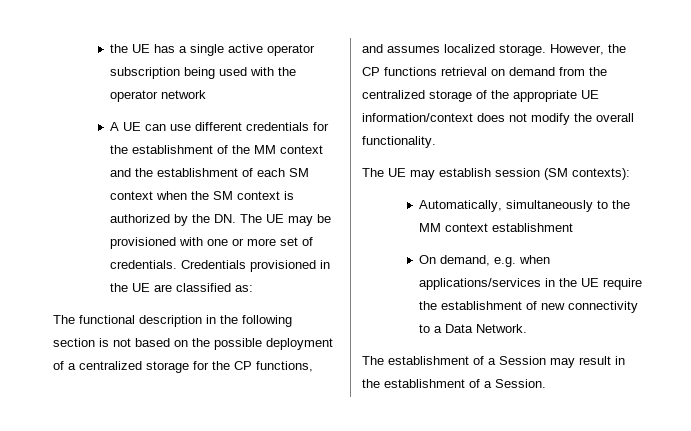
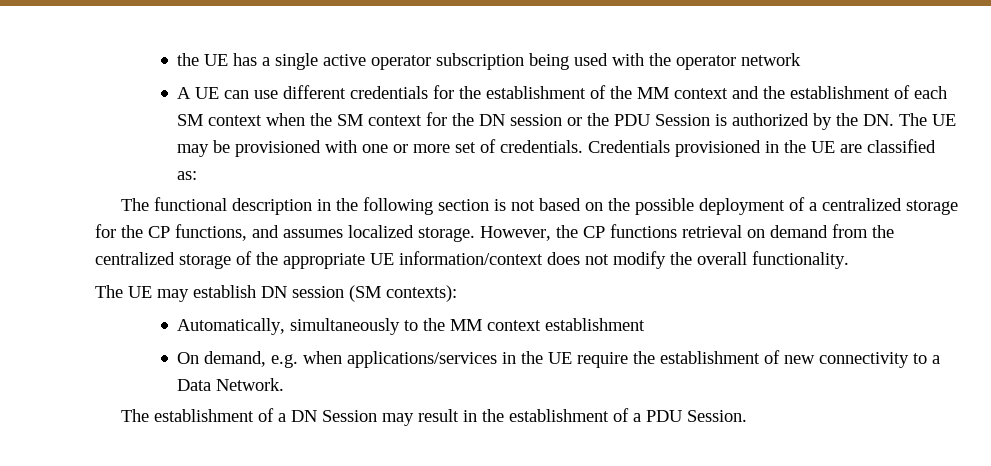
(280, 195) none -> [426,112,711,126] for the DN session or the PDU Session
(491, 172) none -> [261,286,287,298] DN
(496, 361) none -> [291,410,318,422] DN
(492, 384) none -> [646,410,683,422] PDU

